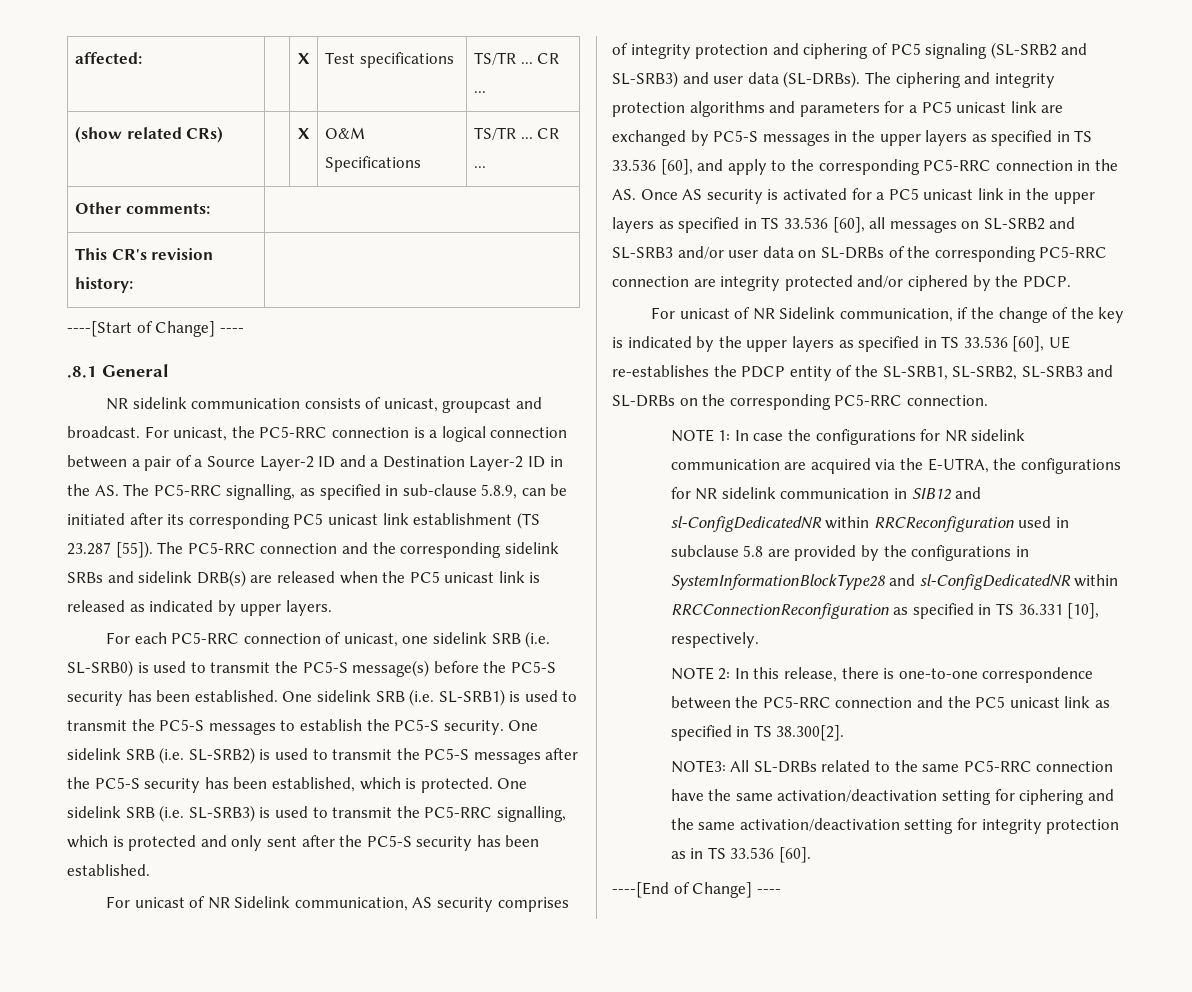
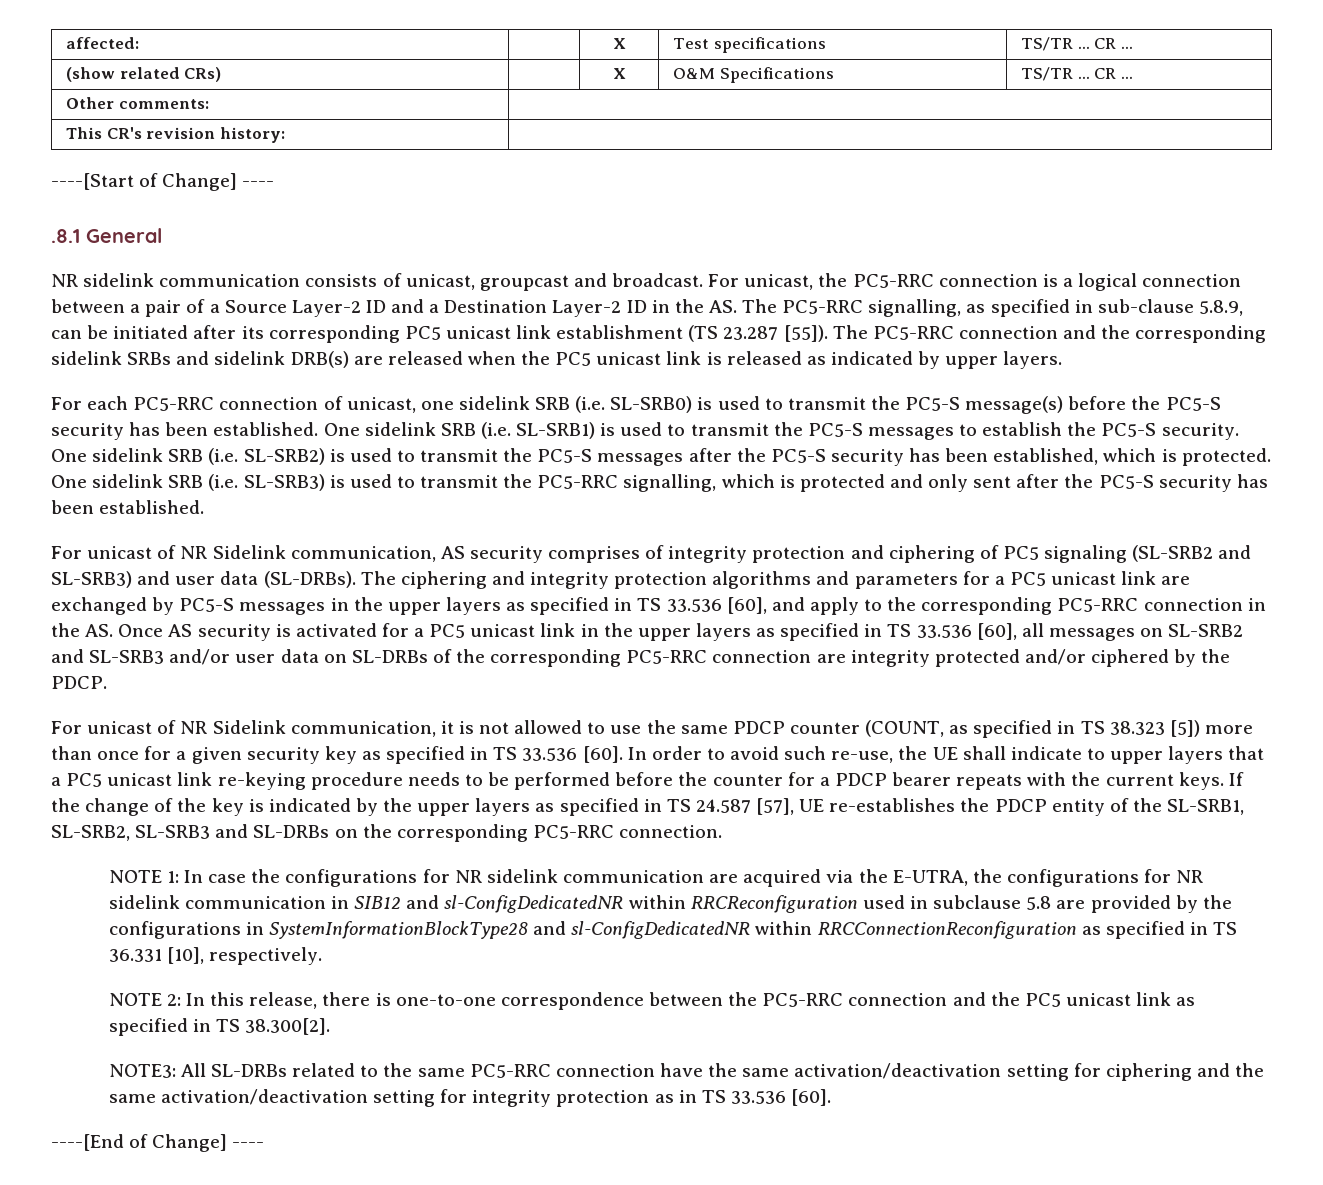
[957,307,969,319] if -> [440,720,1253,738] [51,746,1265,764] [51,772,1244,790] it is not allowed to use the same PDCP counter (COUNT, as specified in TS 38.323 [5]) more than once for a given security key as specified in TS 33.536 [60]. In order to avoid such re-use, the UE shall indicate to upper layers that a PC5 unicast link re-keying procedure needs to be performed before the counter for a PDCP bearer repeats with the current keys. If
[963,336,1045,352] 33.536 [60], -> [695,798,795,815] 24.587 [57],

